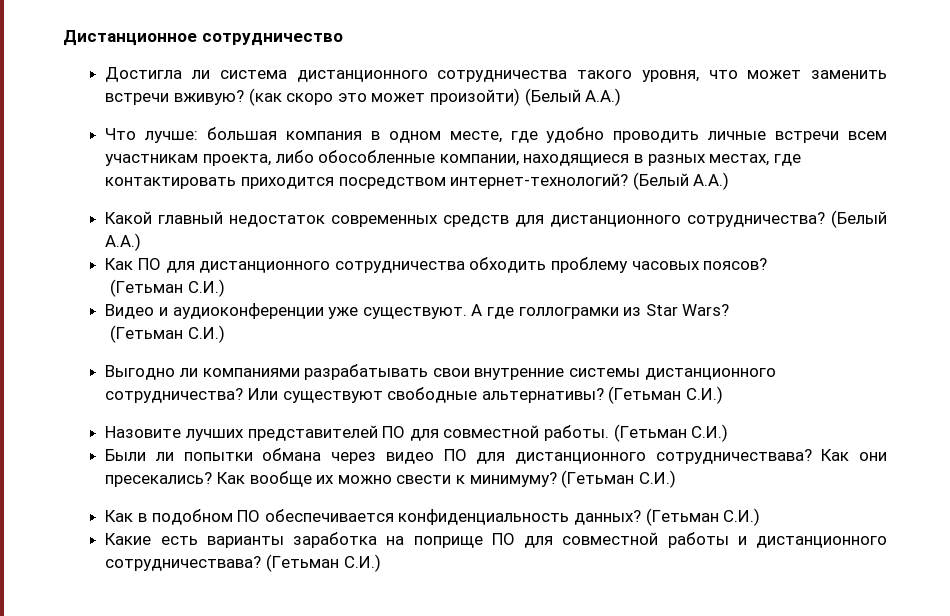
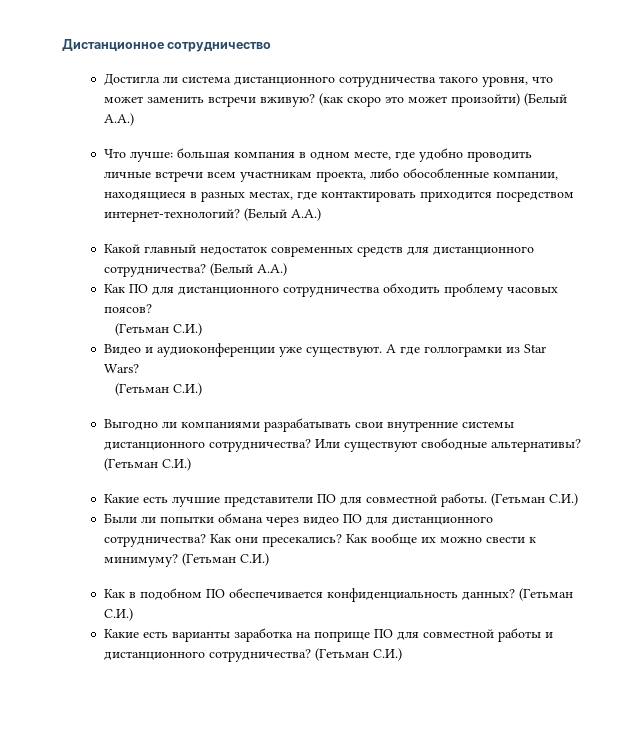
[105,425,378,441] Назовите лучших представителей -> [103,494,313,507] Какие есть лучшие представители
[655,449,812,464] сотрудничествава? -> [103,534,206,547] сотрудничества?
[105,556,262,571] сотрудничествава? -> [208,649,311,662] сотрудничества?

